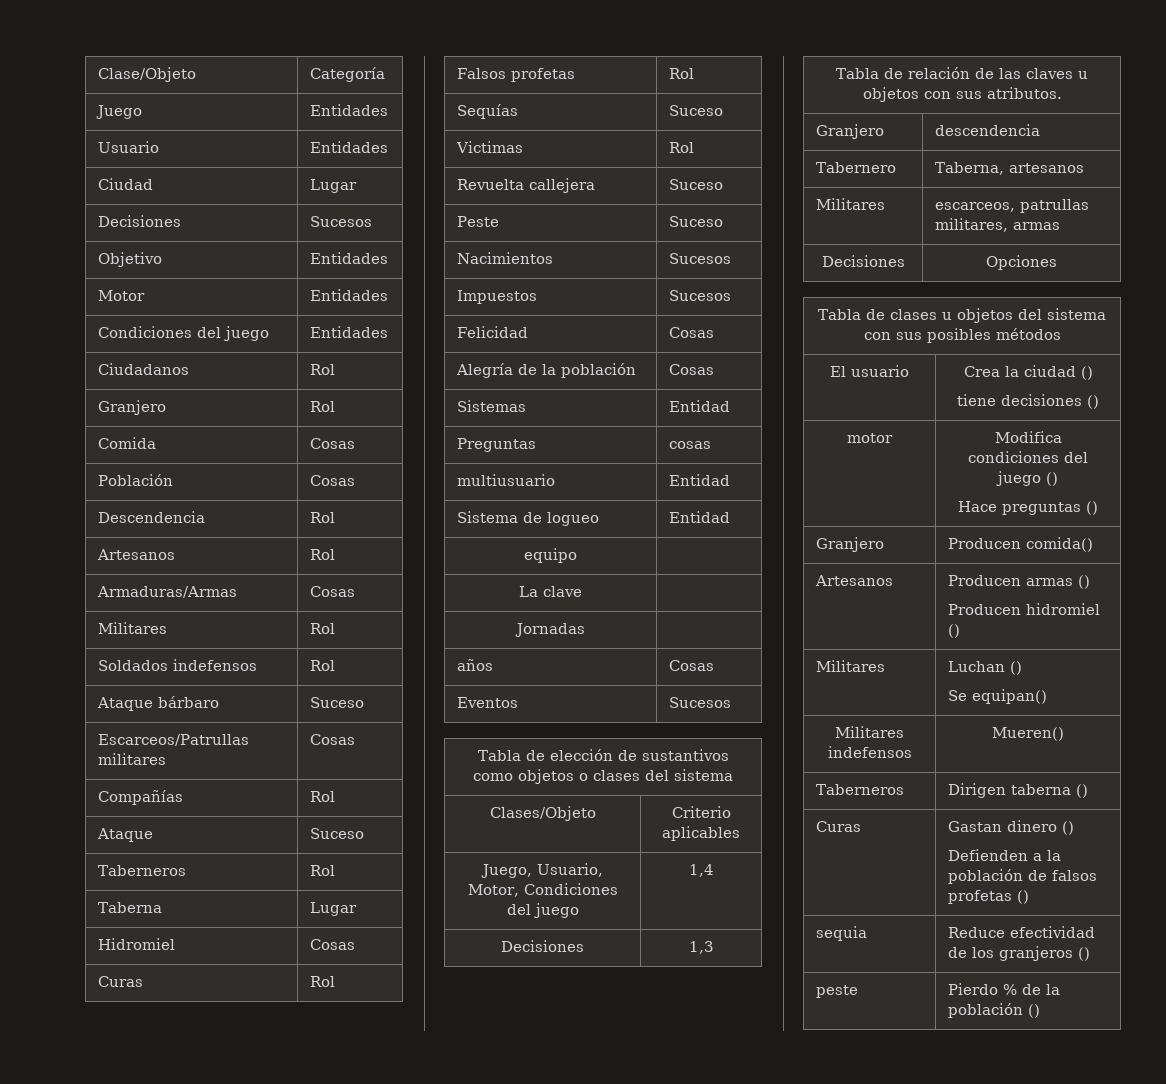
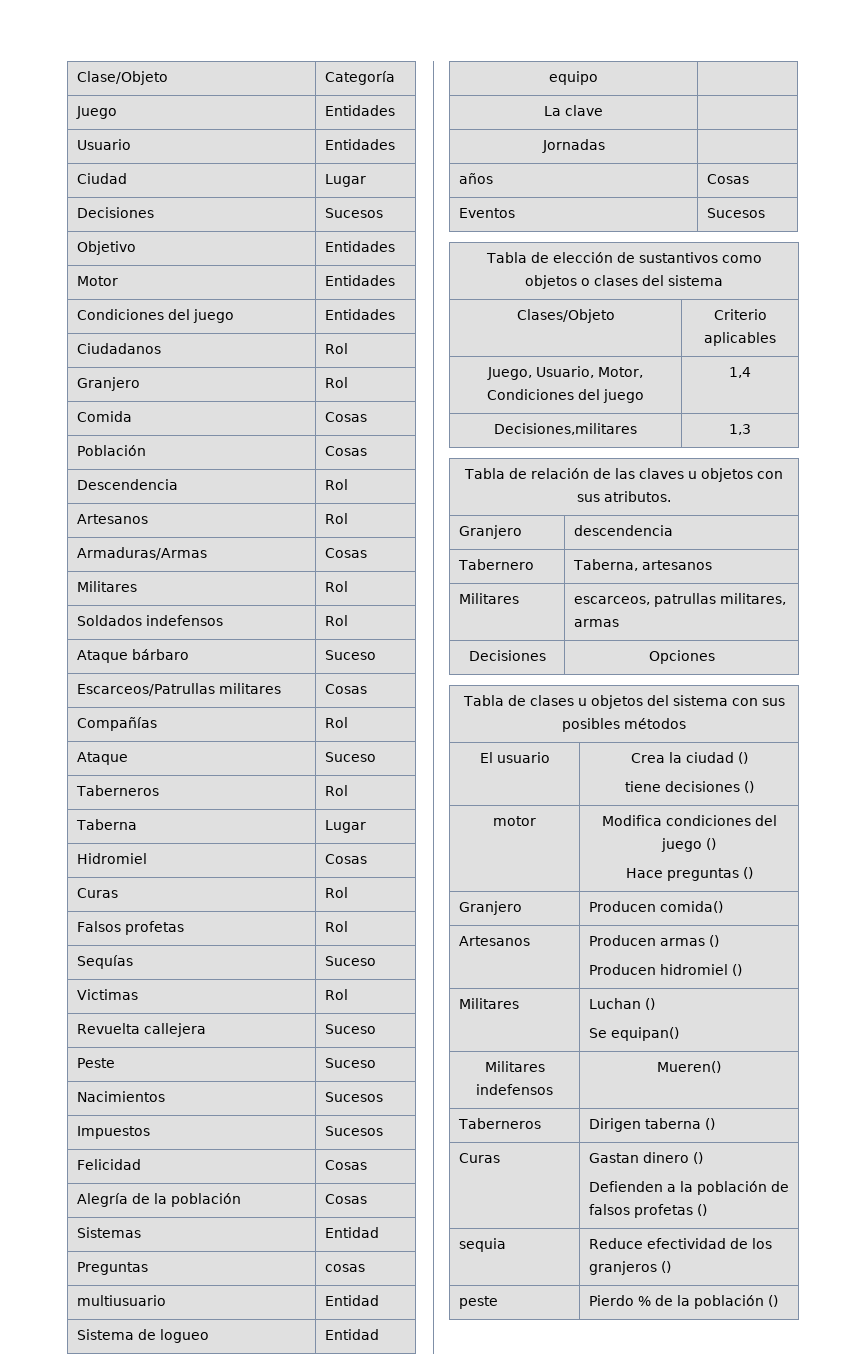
[501,940,584,952] Decisiones -> [494,423,637,435] Decisiones,militares

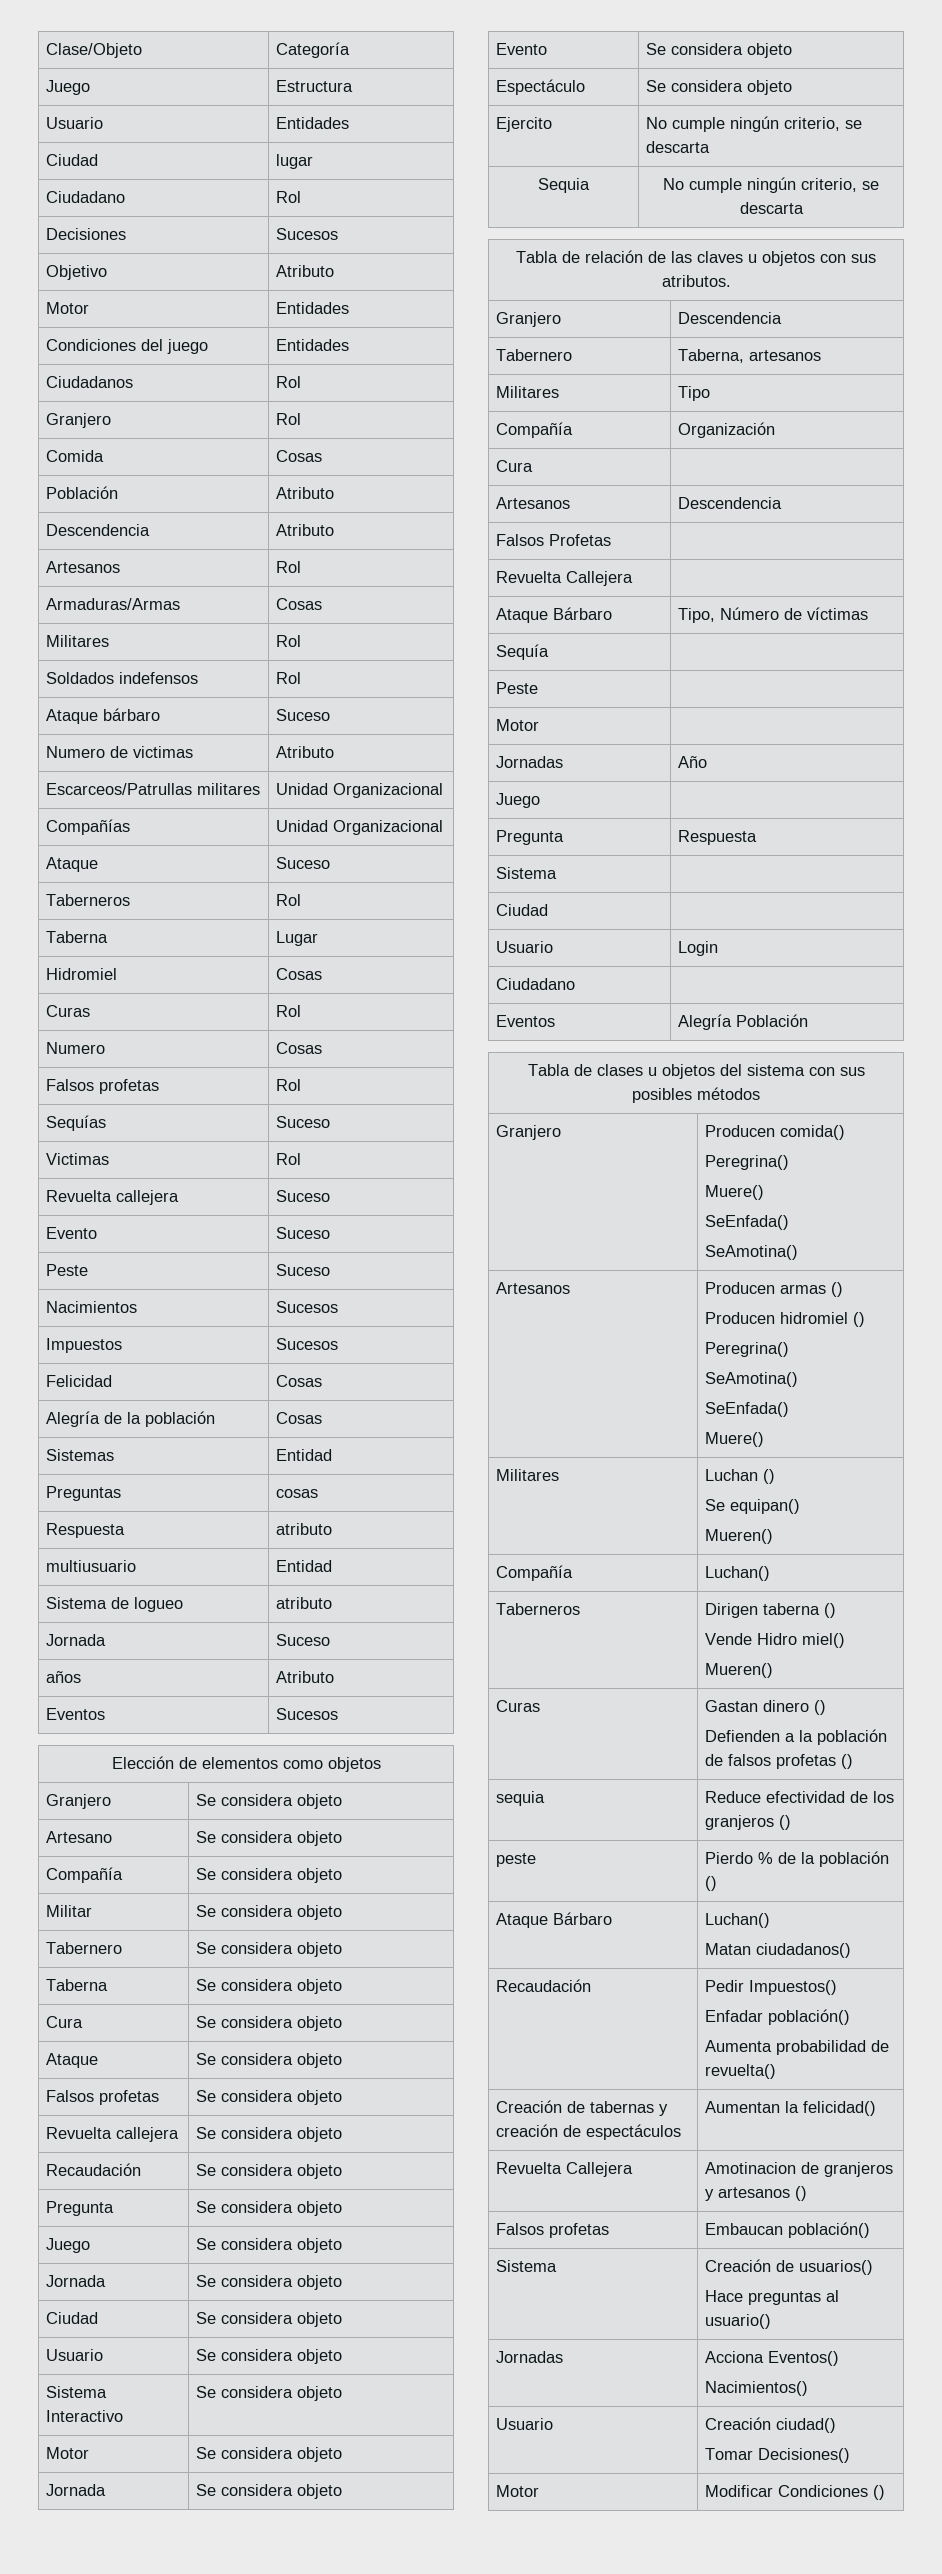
[324,105,395,116] Entidades -> [276,80,354,92] Estructura
[324,174,366,187] Lugar -> [276,154,314,169] [46,191,126,203] [276,191,302,203] lugar // Ciudadano | Rol
[324,241,395,252] Entidades -> [276,265,335,277] Atributo
[324,446,367,456] Cosas -> [276,487,335,499] Atributo
[324,479,348,490] Rol -> [276,524,335,536] Atributo
(376, 655) none -> [46,746,194,758] [276,746,335,758] // Numero de victimas | Atributo
[324,684,367,694] Cosas -> [276,783,444,798] Unidad Organizacional
[324,717,348,728] Rol -> [276,820,444,835] Unidad Organizacional
(348, 892) none -> [46,1042,106,1054] [276,1042,323,1054] // Numero | Cosas
(376, 1029) none -> [46,1227,98,1239] [276,1227,331,1239] // Evento | Suceso
(365, 1268) none -> [46,1523,126,1538] [276,1523,333,1535] // Respuesta | atributo
[324,1329,379,1340] [549,71,598,85] [544,105,603,116] [541,139,605,153] Entidad // equipo | // La clave | // Jornadas | -> [276,1597,333,1609] [46,1634,107,1646] [276,1634,331,1646] atributo // Jornada | Suceso
[706,174,749,184] Cosas -> [276,1671,335,1683] Atributo
[485,252,762,263] [525,275,723,289] [516,309,615,323] [713,309,767,320] [704,332,776,346] [487,366,643,380] [487,389,644,403] [729,367,751,378] [494,423,637,435] [729,424,751,435] Tabla de elección de sustantivos como objetos o clases del sistema // Clases/Objeto | Criterio aplicables // Juego, Usuario, Motor, Condiciones del juego | 1,4 // Decisiones,militares | 1,3 -> [111,1756,381,1772] [46,1794,112,1809] [196,1794,343,1809] [46,1831,113,1843] [196,1831,343,1846] [46,1867,124,1883] [196,1868,343,1883] [46,1905,93,1917] [196,1905,343,1920] [46,1942,123,1954] [196,1942,343,1957] [46,1979,109,1991] [196,1979,343,1994] [46,2016,84,2028] [196,2016,343,2031] [46,2053,99,2068] [196,2053,343,2068] [46,2090,160,2105] [196,2090,343,2105] [46,2127,180,2142] [196,2127,343,2142] [46,2163,142,2176] [196,2164,343,2179] [46,2201,115,2216] [196,2201,343,2216] [46,2238,91,2253] [196,2238,343,2253] [46,2275,107,2287] [196,2275,343,2290] [46,2312,99,2324] [196,2312,343,2327] [46,2349,104,2361] [196,2349,343,2364] [46,2386,108,2398] [46,2410,124,2422] [196,2386,343,2401] [46,2447,90,2459] [196,2447,343,2462] [46,2484,107,2496] [196,2484,343,2499] [496,43,548,55] [646,43,793,58] [496,79,586,95] [646,80,793,95] [496,117,553,132] [646,116,863,132] [646,141,711,153] [538,178,590,193] [663,177,879,193] [739,202,804,214] Elección de elementos como objetos // Granjero | Se considera objeto // Artesano | Se considera objeto // Compañía | Se considera objeto // Militar | Se considera objeto // Tabernero | Se considera objeto // Taberna | Se considera objeto // Cura | Se considera objeto // Ataque | Se considera objeto // Falsos profetas | Se considera objeto // Revuelta callejera | Se considera objeto // Recaudación | Se considera objeto // Pregunta | Se considera objeto // Juego | Se considera objeto // Jornada | Se considera objeto // Ciudad | Se considera objeto // Usuario | Se considera objeto // Sistema Interactivo | Se considera objeto // Motor | Se considera objeto // Jornada | Se considera objeto // Evento | Se considera objeto // Espectáculo | Se considera objeto // Ejercito | No cumple ningún criterio, se descarta // Sequia | No cumple ningún criterio, se descarta
[573,525,673,536] descendencia -> [678,312,783,324] Descendencia
[573,593,786,607] [573,619,619,627] [468,650,546,661] [648,650,715,664] escarceos, patrullas militares, armas // Decisiones | Opciones -> [678,386,711,401] [496,422,574,438] [678,422,776,438] [496,460,534,472] [496,497,571,509] [678,497,783,509] [496,534,612,546] [496,571,634,586] [496,607,613,623] [678,607,869,623] [496,644,550,660] [496,682,539,694] [496,719,540,731] [496,756,564,768] [678,756,708,768] [496,793,541,808] [496,830,565,845] [678,830,758,845] [496,867,558,879] [496,904,549,916] [496,941,554,953] [678,941,719,956] [496,978,576,990] [496,1015,556,1027] [678,1014,809,1030] Tipo // Compañía | Organización // Cura | // Artesanos | Descendencia // Falsos Profetas | // Revuelta Callejera | // Ataque Bárbaro | Tipo, Número de víctimas // Sequía | // Peste | // Motor | // Jornadas | Año // Juego | // Pregunta | Respuesta // Sistema | // Ciudad | // Usuario | Login // Ciudadano | // Eventos | Alegría Población
[479,752,550,763] [630,752,748,764] [624,781,754,793] [493,816,536,826] [601,815,777,826] [661,838,716,852] [625,867,753,881] // El usuario | Crea la ciudad () // tiene decisiones () // motor | Modifica condiciones del juego () // Hace preguntas () -> (760, 1093) none
(723, 907) none -> [705,1155,790,1170] [705,1185,765,1200] [705,1215,790,1230] [705,1245,799,1260] // Peregrina() // Muere() // SeEnfada() // SeAmotina()
(742, 970) none -> [705,1342,790,1357] [705,1372,799,1387] [705,1402,790,1417] [705,1432,765,1447] // Peregrina() // SeAmotina() // SeEnfada() // Muere()
[484,1061,545,1072] [476,1084,553,1095] [657,1061,721,1073] // Militares indefensos | Mueren() -> [705,1529,774,1544] [496,1565,574,1581] [705,1566,771,1581] // Mueren() // Compañía | Luchan()
(715, 1124) none -> [705,1633,846,1648] [705,1663,774,1678] // Vende Hidro miel() // Mueren()
(778, 1301) none -> [496,1912,613,1928] [705,1913,771,1928] [705,1943,852,1958] [496,1979,592,1992] [705,1980,838,1995] [705,2009,851,2025] [705,2040,890,2055] [705,2064,777,2079] [496,2100,669,2116] [496,2124,682,2140] [705,2101,877,2116] [496,2162,634,2177] [705,2162,894,2177] [705,2186,808,2201] [496,2223,610,2238] [705,2222,871,2238] [496,2260,558,2272] [705,2259,874,2275] [705,2290,840,2305] [705,2314,772,2329] [496,2351,564,2363] [705,2351,840,2366] [705,2381,809,2396] [496,2418,554,2430] [705,2417,837,2433] [705,2448,851,2463] [496,2485,540,2497] [705,2485,886,2500] // Ataque Bárbaro | Luchan() // Matan ciudadanos() // Recaudación | Pedir Impuestos() // Enfadar población() // Aumenta probabilidad de revuelta() // Creación de tabernas y creación de espectáculos | Aumentan la felicidad() // Revuelta Callejera | Amotinacion de granjeros y artesanos () // Falsos profetas | Embaucan población() // Sistema | Creación de usuarios() // Hace preguntas al usuario() // Jornadas | Acciona Eventos() // Nacimientos() // Usuario | Creación ciudad() // Tomar Decisiones() // Motor | Modificar Condiciones ()

